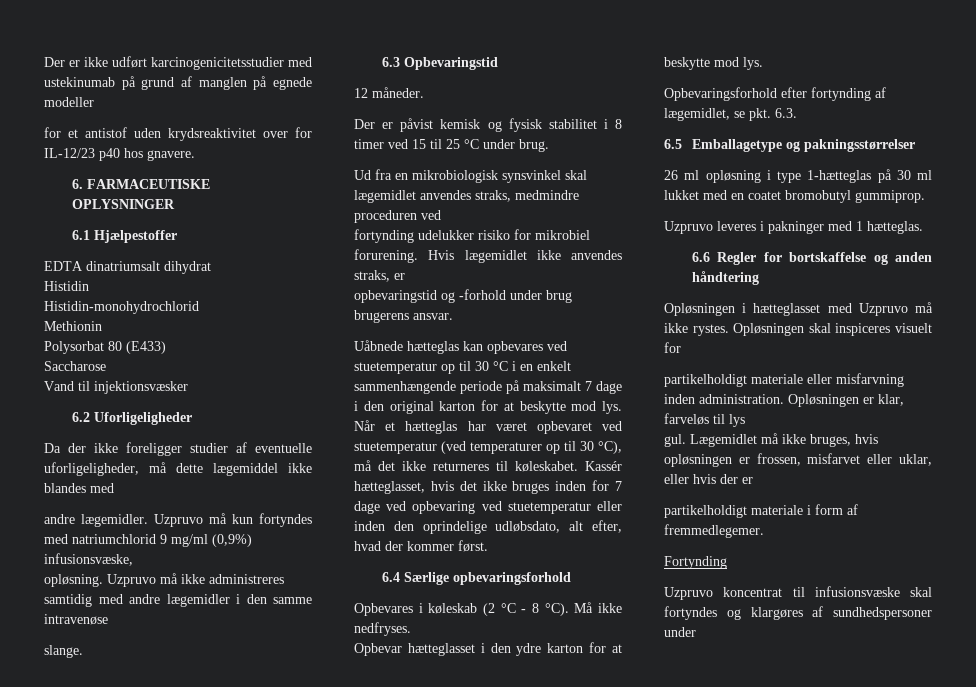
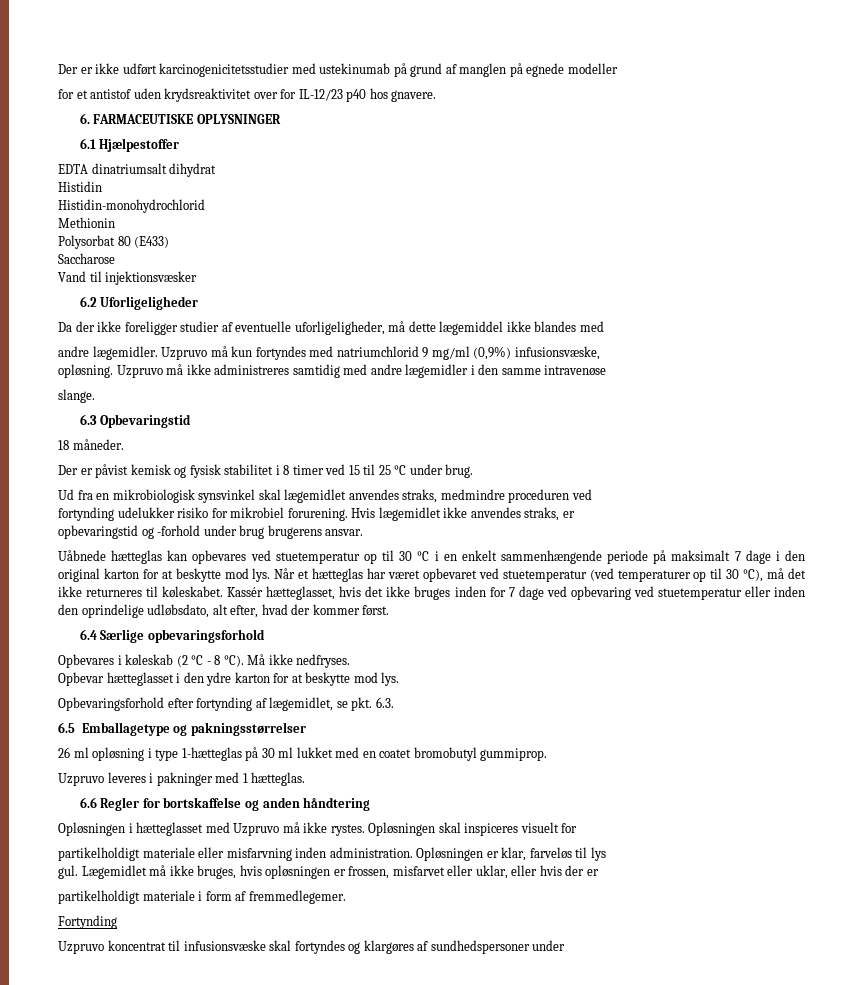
[354,88,368,98] 12 -> [58,440,69,450] 18

